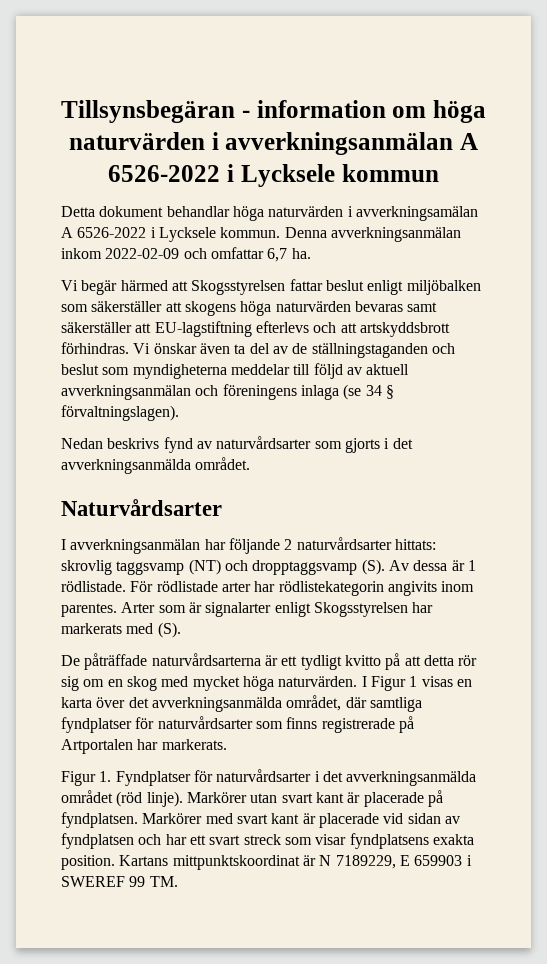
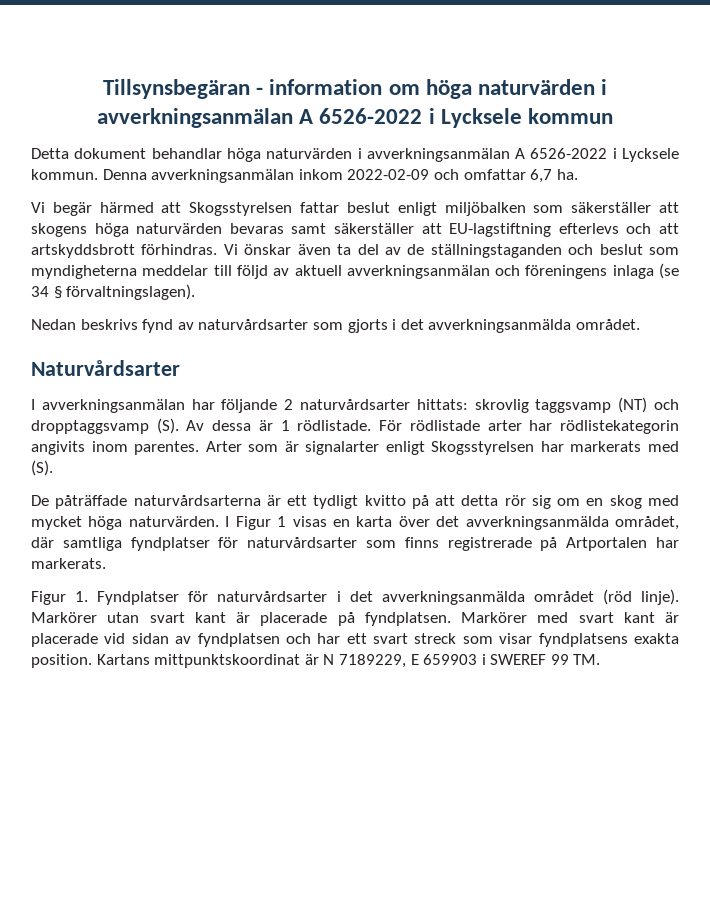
[355,206,478,221] avverkningsamälan -> [366,148,510,162] avverkningsanmälan

